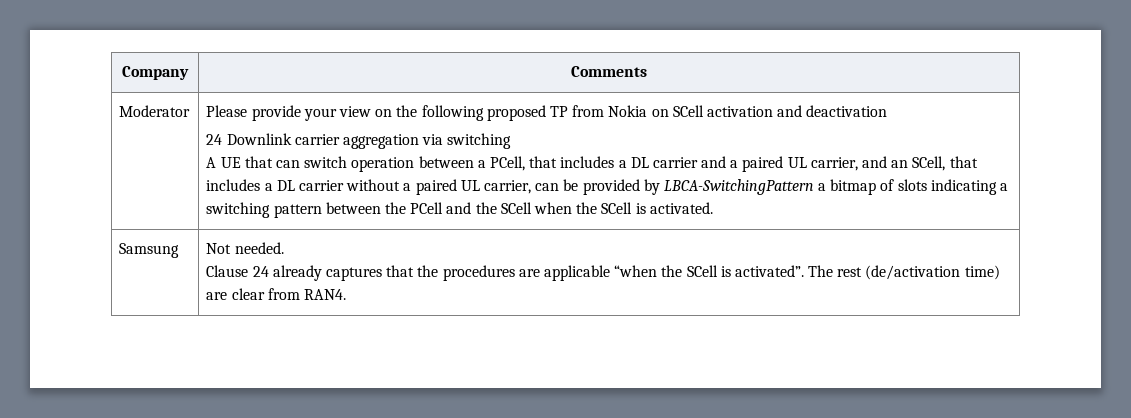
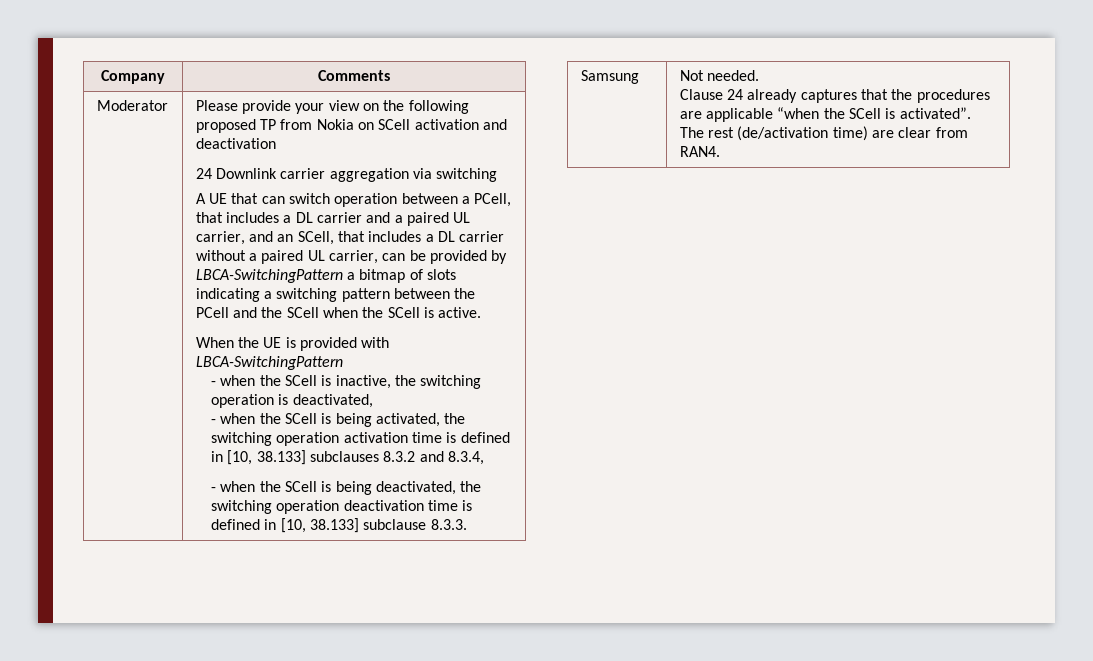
[649,202,713,214] activated. -> [438,307,482,318] [195,337,390,351] [195,356,343,370] [211,375,482,389] [211,394,373,408] [211,413,466,427] [211,432,510,446] [211,450,485,465] [211,481,482,495] [211,500,473,514] [211,518,467,533] active. // When the UE is provided with LBCA-SwitchingPattern // - when the SCell is inactive, the switching operation is deactivated, // - when the SCell is being activated, the switching operation activation time is defined in [10, 38.133] subclauses 8.3.2 and 8.3.4, // - when the SCell is being deactivated, the switching operation deactivation time is defined in [10, 38.133] subclause 8.3.3.

